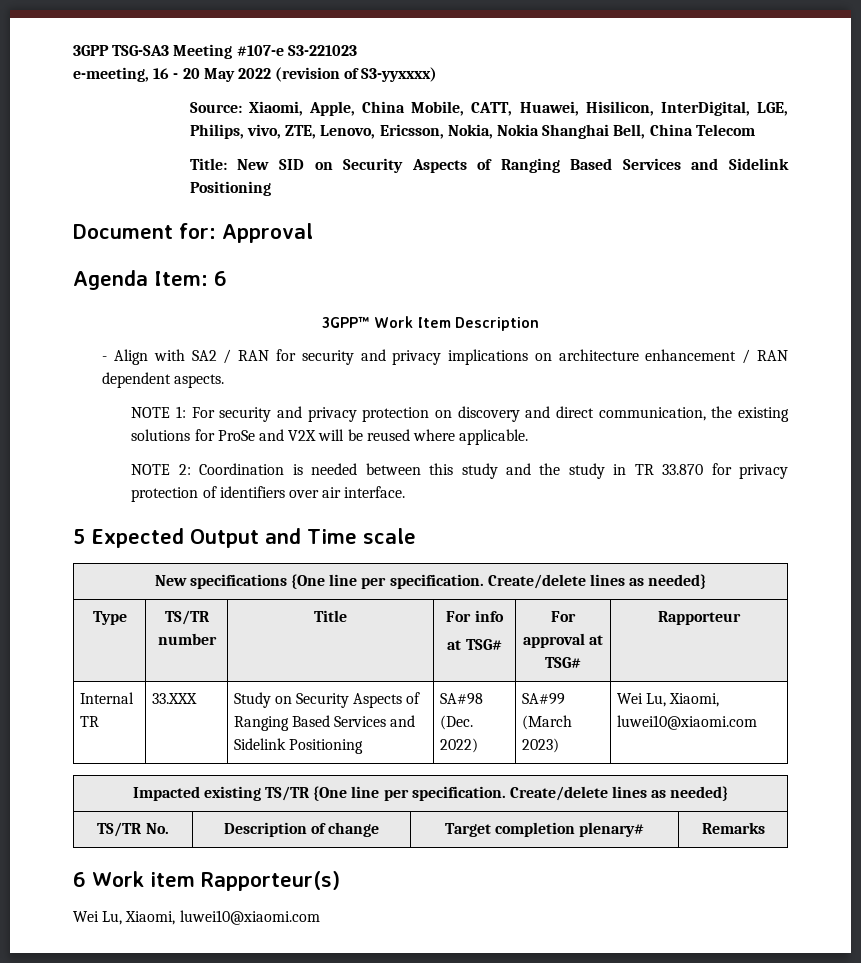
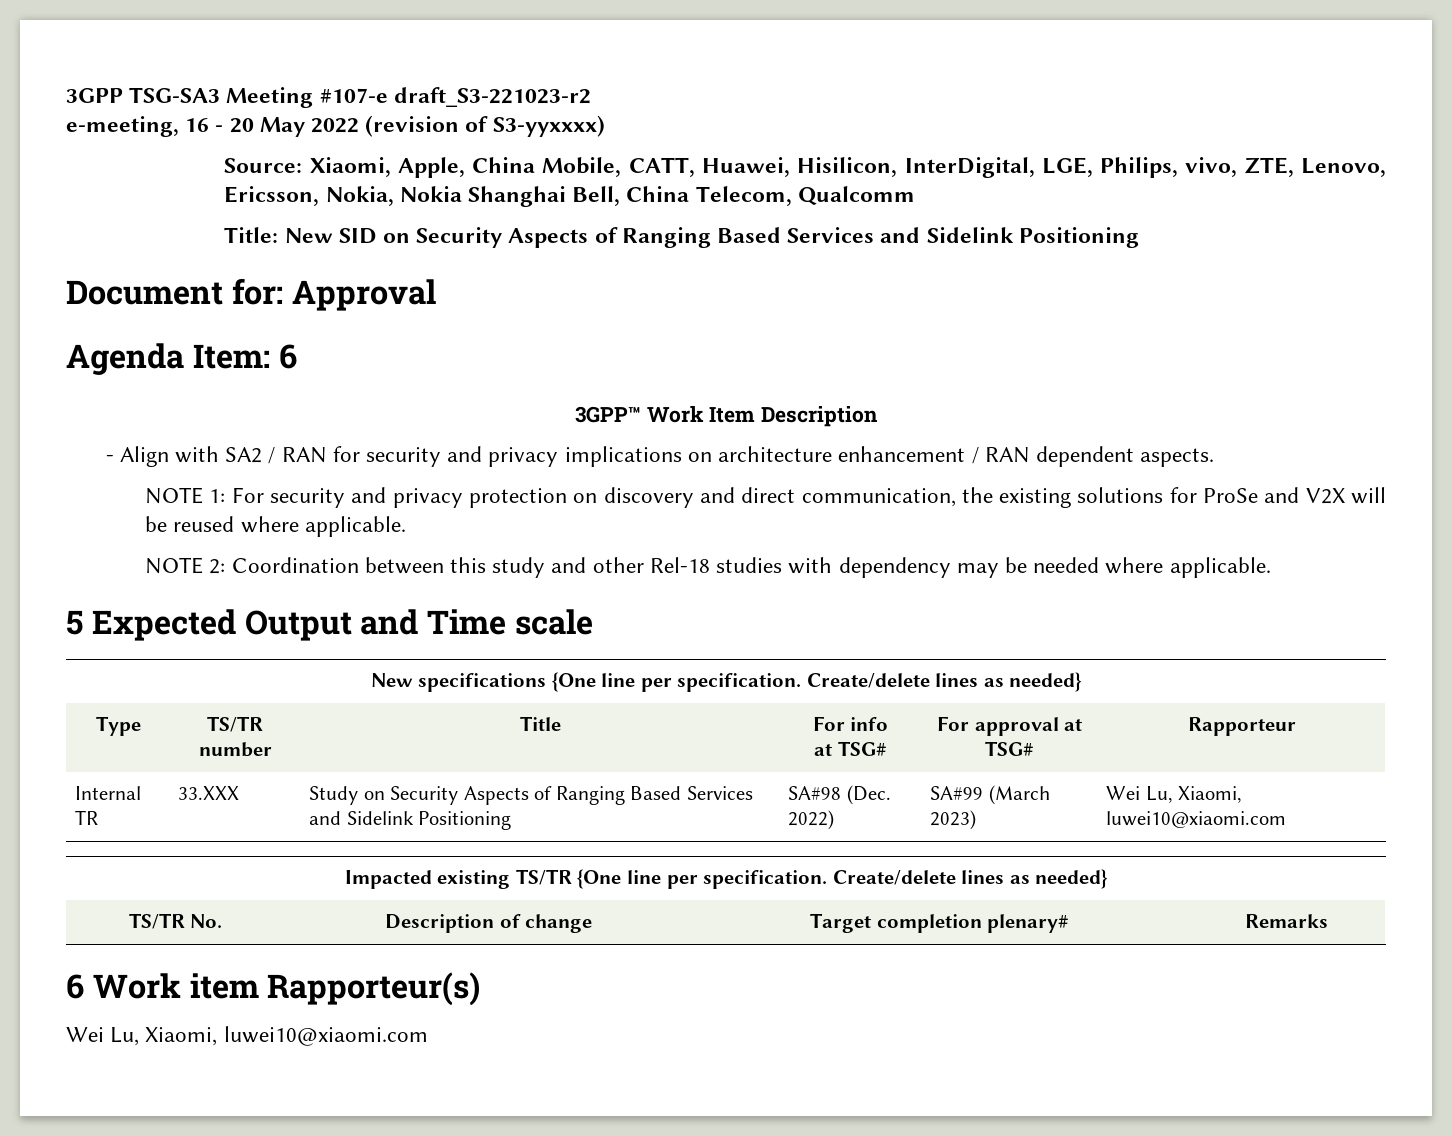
[287,45,357,56] S3-221023 -> [393,87,591,107] draft_S3-221023-r2
[695,124,755,136] Telecom -> [695,186,915,206] Telecom, Qualcomm
[292,463,358,475] is needed -> (359, 565) none
[539,463,788,479] [131,486,406,502] the study in TR 33.870 for privacy protection of identifiers over air interface. -> [592,557,1271,578] other Rel-18 studies with dependency may be needed where applicable.

